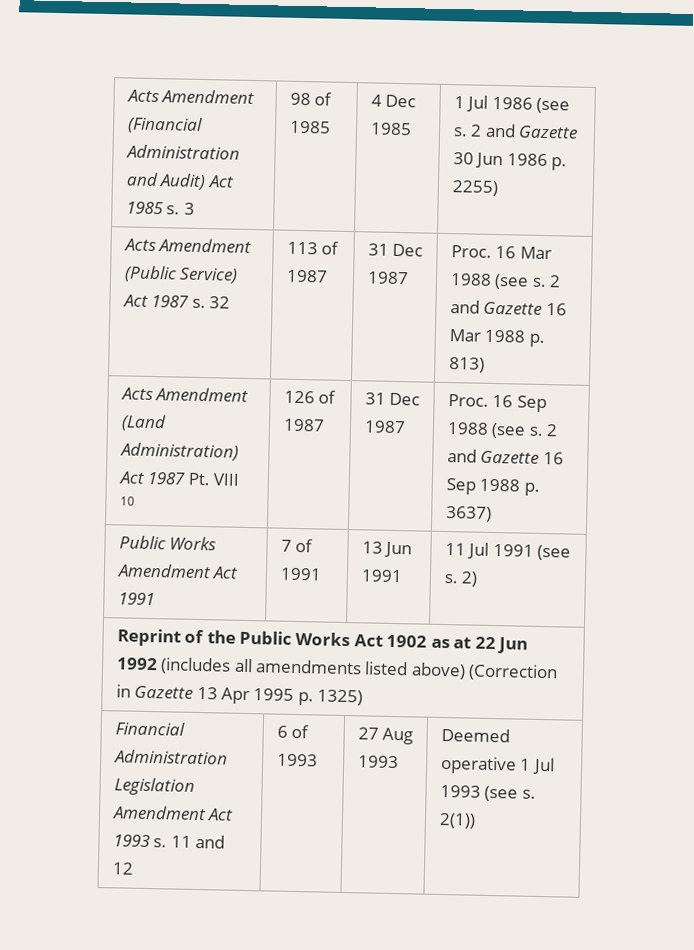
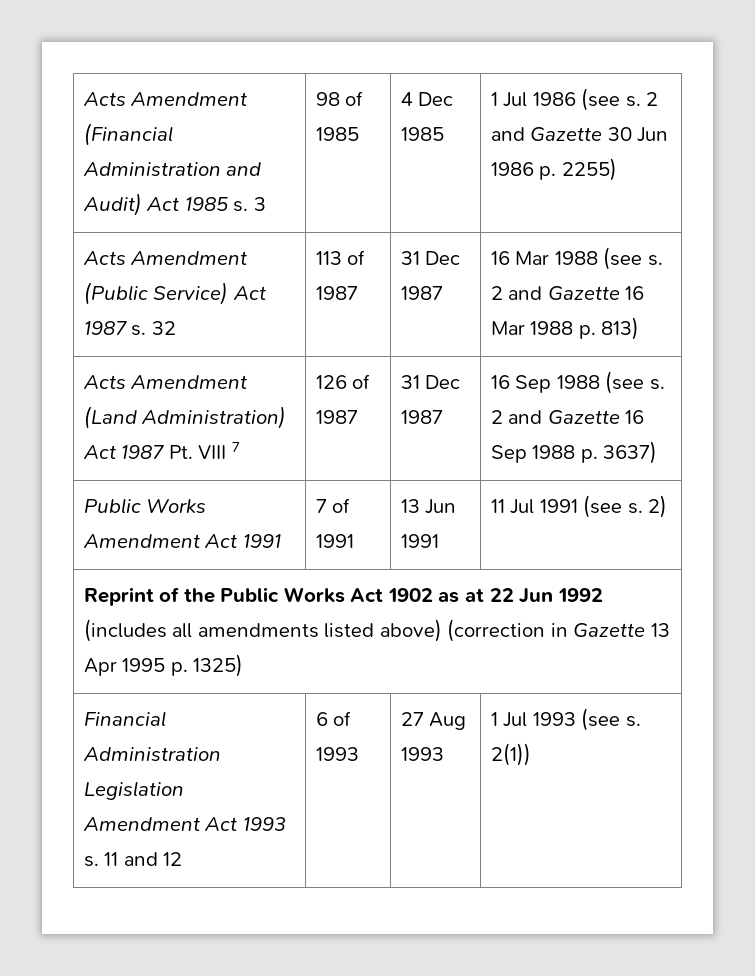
[450,245,492,258] Proc. -> (443, 293) none
[119,496,135,506] 10 -> [231,442,240,452] 7
[447,394,489,407] Proc. -> (443, 417) none
[468,663,559,682] (Correction -> [447,619,546,642] (correction
[440,727,510,743] [439,755,517,775] Deemed operative -> (444, 754) none

